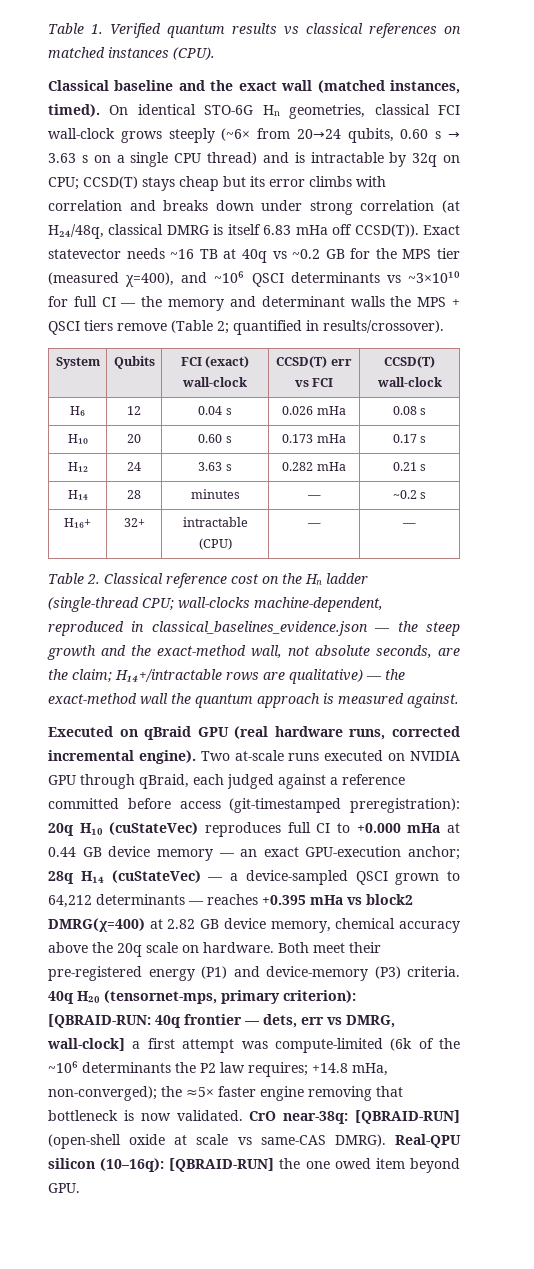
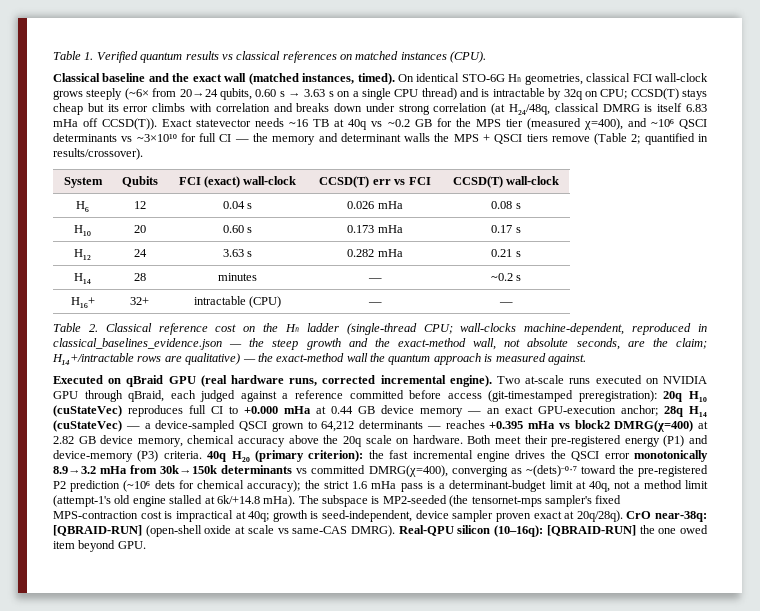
[104,990,356,1004] [48,1014,395,1028] [47,1038,460,1053] [48,1061,388,1077] [48,1086,403,1101] [48,1110,243,1121] (tensornet-mps, primary criterion): [QBRAID-RUN: 40q frontier — dets, err vs DMRG, wall-clock] a first attempt was compute-limited (6k of the ~10⁶ determinants the P2 law requires; +14.8 mHa, non-converged); the ≈5× faster engine removing that bottleneck is now validated. -> [255,450,708,462] [53,465,709,477] [53,480,708,492] [53,495,622,507] [53,510,623,522] (primary criterion): the fast incremental engine drives the QSCI error monotonically 8.9→3.2 mHa from 30k→150k determinants vs committed DMRG(χ=400), converging as ~(dets)⁻⁰·⁷ toward the pre-registered P2 prediction (~10⁶ dets for chemical accuracy); the strict 1.6 mHa pass is a determinant-budget limit at 40q, not a method limit (attempt-1's old engine stalled at 6k/+14.8 mHa). The subspace is MP2-seeded (the tensornet-mps sampler's fixed MPS-contraction cost is impractical at 40q; growth is seed-independent, device sampler proven exact at 20q/28q).

